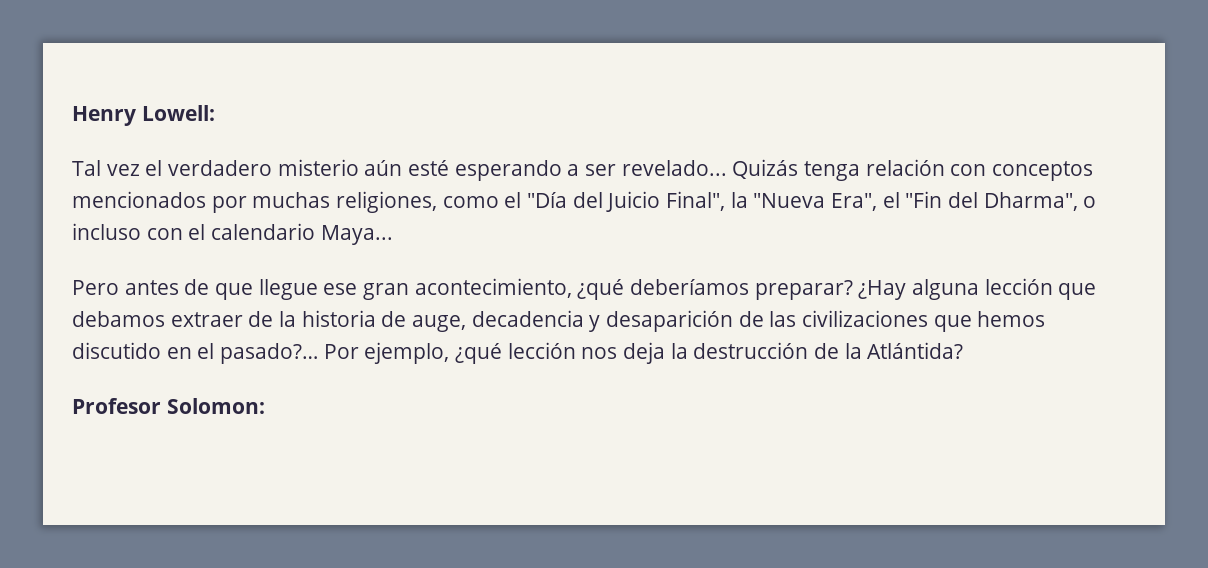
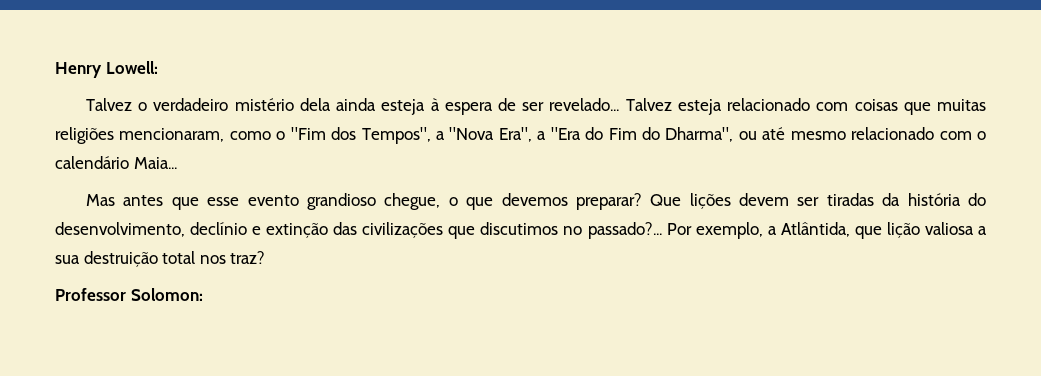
[72,159,1094,181] [72,191,1097,213] [72,223,393,245] [72,278,1097,300] [72,310,1046,332] [72,342,964,364] [72,398,161,414] Tal vez el verdadero misterio aún esté esperando a ser revelado... Quizás tenga relación con conceptos mencionados por muchas religiones, como el "Día del Juicio Final", la "Nueva Era", el "Fin del Dharma", o incluso con el calendario Maya... // Pero antes de que llegue ese gran acontecimiento, ¿qué deberíamos preparar? ¿Hay alguna lección que debamos extraer de la historia de auge, decadencia y desaparición de las civilizaciones que hemos discutido en el pasado?… Por ejemplo, ¿qué lección nos deja la destrucción de la Atlántida? // Profesor -> [86,98,986,115] [55,127,987,144] [55,156,177,169] [86,193,986,210] [55,222,987,239] [55,251,266,267] [55,288,126,301] Talvez o verdadeiro mistério dela ainda esteja à espera de ser revelado... Talvez esteja relacionado com coisas que muitas religiões mencionaram, como o "Fim dos Tempos", a "Nova Era", a "Era do Fim do Dharma", ou até mesmo relacionado com o calendário Maia... // Mas antes que esse evento grandioso chegue, o que devemos preparar? Que lições devem ser tiradas da história do desenvolvimento, declínio e extinção das civilizações que discutimos no passado?... Por exemplo, a Atlântida, que lição valiosa a sua destruição total nos traz? // Professor

